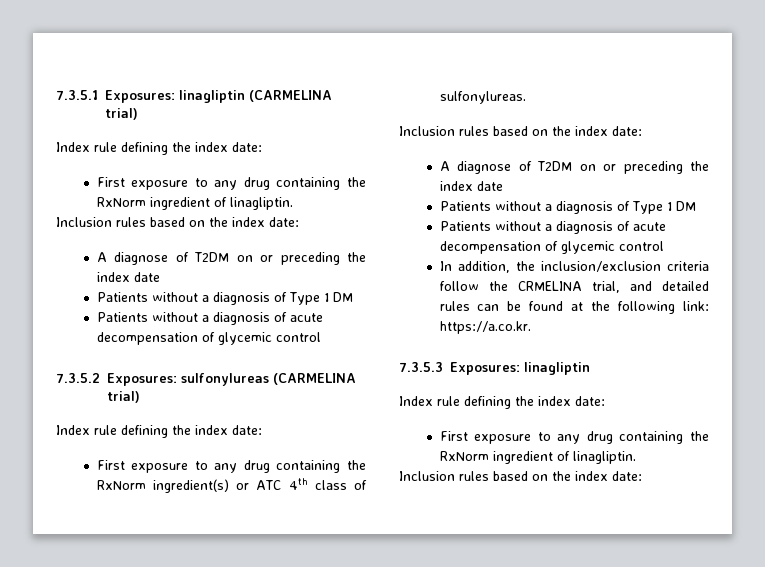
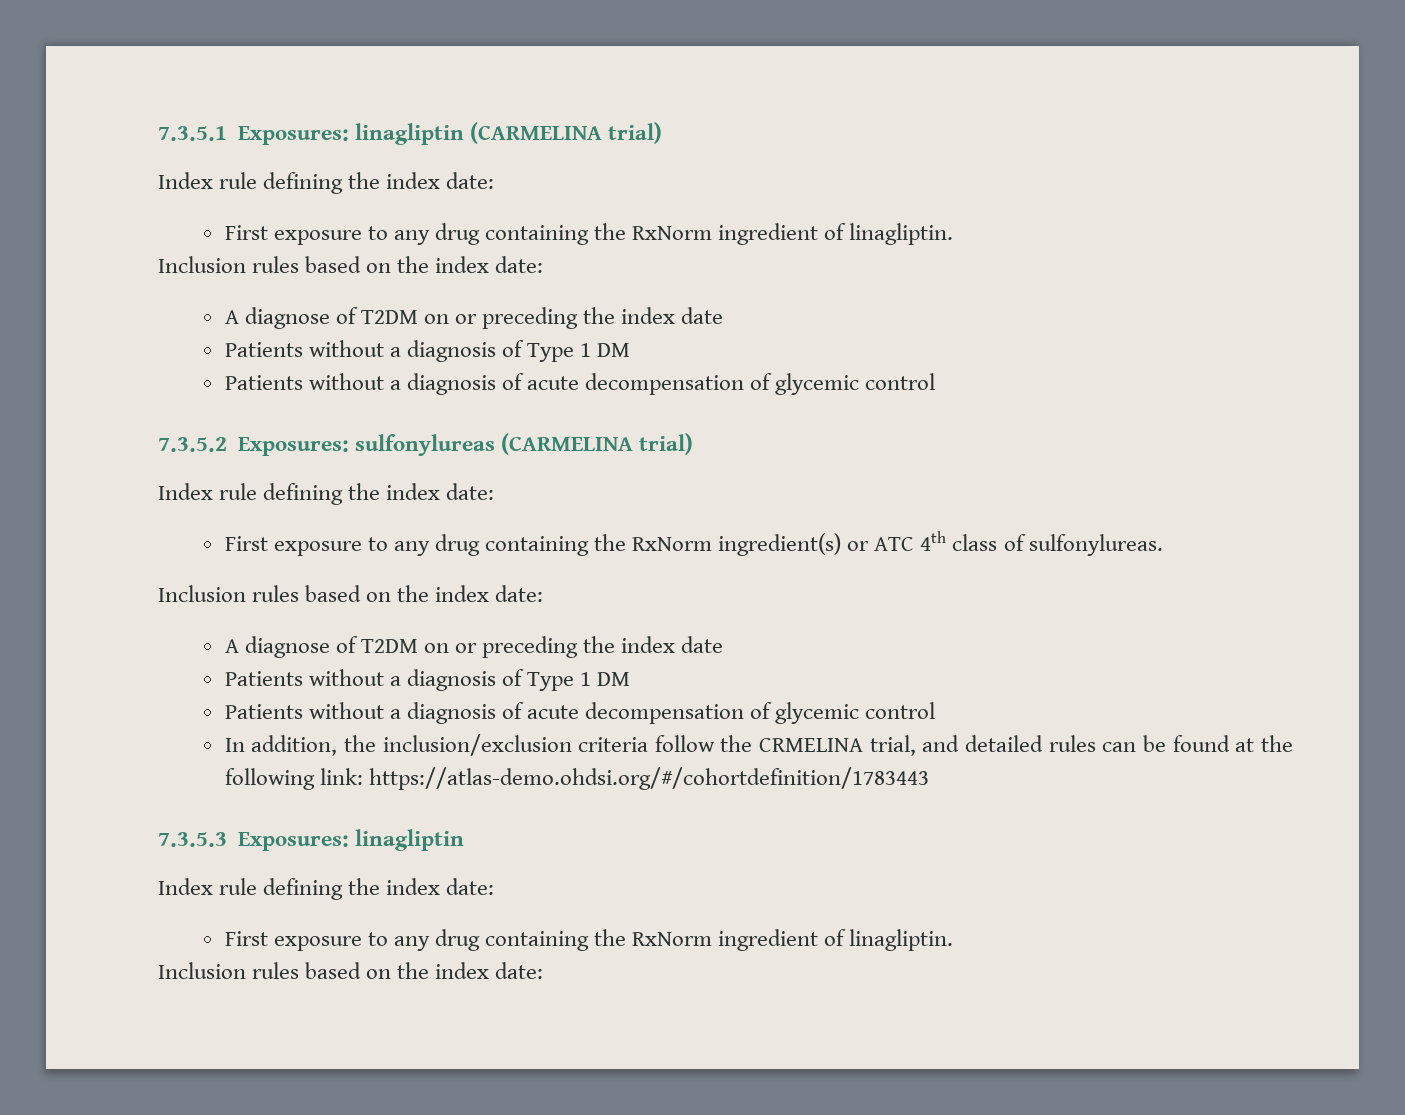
[439,321,531,334] https://a.co.kr. -> [368,767,929,790] https://atlas-demo.ohdsi.org/#/cohortdefinition/1783443

